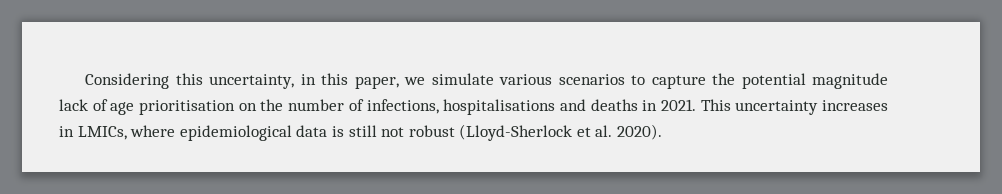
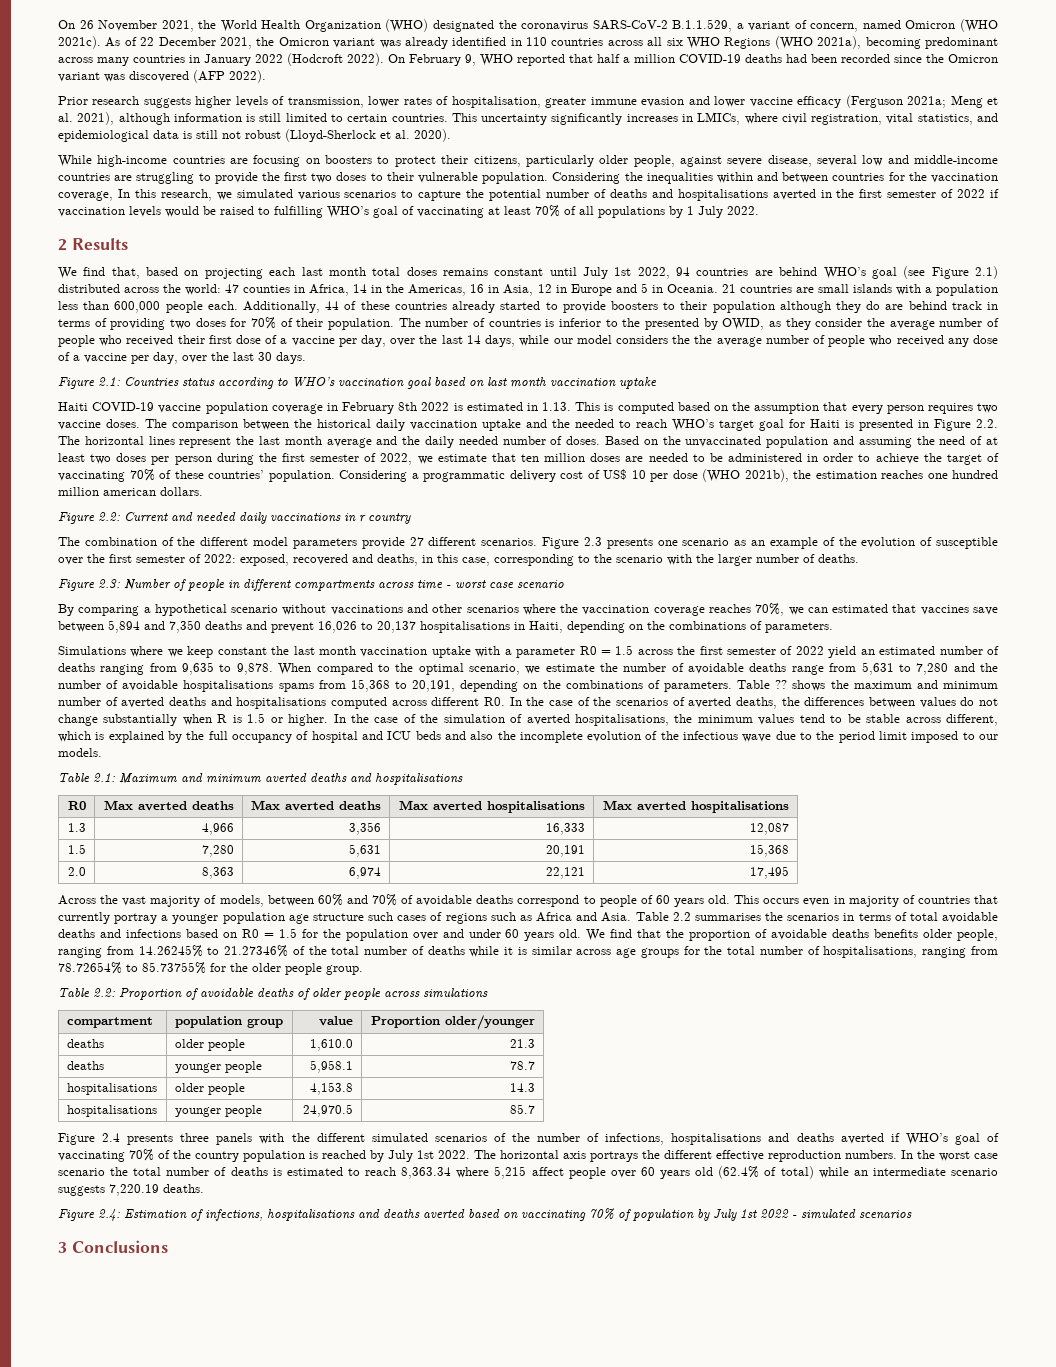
[85,73,888,89] [59,99,696,115] Considering this uncertainty, in this paper, we simulate various scenarios to capture the potential magnitude lack of age prioritisation on the number of infections, hospitalisations and deaths in 2021. -> [58,19,998,32] [58,36,999,49] [58,53,998,66] [58,70,266,83] [58,95,999,108] [58,112,448,125] On 26 November 2021, the World Health Organization (WHO) designated the coronavirus SARS-CoV-2 B.1.1.529, a variant of concern, named Omicron (WHO 2021c). As of 22 December 2021, the Omicron variant was already identified in 110 countries across all six WHO Regions (WHO 2021a), becoming predominant across many countries in January 2022 (Hodcroft 2022). On February 9, WHO reported that half a million COVID-19 deaths had been recorded since the Omicron variant was discovered (AFP 2022). // Prior research suggests higher levels of transmission, lower rates of hospitalisation, greater immune evasion and lower vaccine efficacy (Ferguson 2021a; Meng et al. 2021), although information is still limited to certain countries.
(819, 107) none -> [551,113,623,125] significantly
(176, 131) none -> [781,113,999,125] civil registration, vital statistics, and
(663, 132) none -> [58,155,999,167] [58,172,998,184] [58,189,999,201] [58,205,759,218] [58,238,128,251] [58,266,999,279] [58,283,999,296] [58,301,999,313] [58,317,999,330] [58,335,999,347] [58,352,306,364] [58,377,657,389] [58,402,998,414] [58,419,998,431] [58,436,998,448] [58,453,999,465] [58,469,998,482] [58,487,203,496] [58,512,411,524] [58,537,999,549] [58,554,859,566] [58,579,564,591] [58,603,999,616] [58,620,833,633] [58,645,999,658] [58,662,999,675] [58,679,998,692] [58,697,998,709] [58,713,999,726] [58,731,998,743] [58,748,102,757] [58,773,463,785] [68,801,87,810] [104,800,235,811] [251,800,382,811] [399,800,586,813] [603,800,790,813] [68,823,87,832] [202,823,235,835] [349,822,382,835] [546,823,586,835] [750,823,790,835] [68,844,87,854] [202,845,235,857] [349,844,382,857] [546,845,586,857] [750,844,790,857] [68,867,87,876] [202,867,235,879] [349,867,382,879] [546,867,586,879] [750,866,790,879] [58,894,998,907] [58,912,998,924] [58,928,998,941] [58,945,998,958] [58,962,363,975] [58,988,488,1000] [66,1017,153,1028] [174,1016,283,1028] [319,1016,354,1026] [371,1015,536,1030] [66,1039,104,1048] [174,1039,245,1051] [310,1039,354,1051] [510,1039,536,1048] [66,1061,104,1070] [174,1061,262,1073] [310,1060,354,1073] [510,1061,536,1070] [66,1083,157,1095] [174,1083,245,1095] [310,1082,354,1095] [510,1083,536,1092] [66,1105,157,1117] [174,1105,262,1117] [303,1104,354,1117] [510,1104,536,1114] [58,1133,1000,1145] [58,1149,998,1162] [58,1166,999,1179] [58,1184,204,1196] [58,1208,912,1221] [58,1240,168,1253] // While high-income countries are focusing on boosters to protect their citizens, particularly older people, against severe disease, several low and middle-income countries are struggling to provide the first two doses to their vulnerable population. Considering the inequalities within and between countries for the vaccination coverage, In this research, we simulated various scenarios to capture the potential number of deaths and hospitalisations averted in the first semester of 2022 if vaccination levels would be raised to fulfilling WHO’s goal of vaccinating at least 70% of all populations by 1 July 2022. // 2 Results // We find that, based on projecting each last month total doses remains constant until July 1st 2022, 94 countries are behind WHO’s goal (see Figure 2.1) distributed across the world: 47 counties in Africa, 14 in the Americas, 16 in Asia, 12 in Europe and 5 in Oceania. 21 countries are small islands with a population less than 600,000 people each. Additionally, 44 of these countries already started to provide boosters to their population although they do are behind track in terms of providing two doses for 70% of their population. The number of countries is inferior to the presented by OWID, as they consider the average number of people who received their first dose of a vaccine per day, over the last 14 days, while our model considers the the average number of people who received any dose of a vaccine per day, over the last 30 days. // Figure 2.1: Countries status according to WHO’s vaccination goal based on last month vaccination uptake // Haiti COVID-19 vaccine population coverage in February 8th 2022 is estimated in 1.13. This is computed based on the assumption that every person requires two vaccine doses. The comparison between the historical daily vaccination uptake and the needed to reach WHO’s target goal for Haiti is presented in Figure 2.2. The horizontal lines represent the last month average and the daily needed number of doses. Based on the unvaccinated population and assuming the need of at least two doses per person during the first semester of 2022, we estimate that ten million doses are needed to be administered in order to achieve the target of vaccinating 70% of these countries’ population. Considering a programmatic delivery cost of US$ 10 per dose (WHO 2021b), the estimation reaches one hundred million american dollars. // Figure 2.2: Current and needed daily vaccinations in r country // The combination of the different model parameters provide 27 different scenarios. Figure 2.3 presents one scenario as an example of the evolution of susceptible over the first semester of 2022: exposed, recovered and deaths, in this case, corresponding to the scenario with the larger number of deaths. // Figure 2.3: Number of people in different compartments across time - worst case scenario // By comparing a hypothetical scenario without vaccinations and other scenarios where the vaccination coverage reaches 70%, we can estimated that vaccines save between 5,894 and 7,350 deaths and prevent 16,026 to 20,137 hospitalisations in Haiti, depending on the combinations of parameters. // Simulations where we keep constant the last month vaccination uptake with a parameter R0 = 1.5 across the first semester of 2022 yield an estimated number of deaths ranging from 9,635 to 9,878. When compared to the optimal scenario, we estimate the number of avoidable deaths range from 5,631 to 7,280 and the number of avoidable hospitalisations spams from 15,368 to 20,191, depending on the combinations of parameters. Table ?? shows the maximum and minimum number of averted deaths and hospitalisations computed across different R0. In the case of the scenarios of averted deaths, the differences between values do not change substantially when R is 1.5 or higher. In the case of the simulation of averted hospitalisations, the minimum values tend to be stable across different, which is explained by the full occupancy of hospital and ICU beds and also the incomplete evolution of the infectious wave due to the period limit imposed to our models. // Table 2.1: Maximum and minimum averted deaths and hospitalisations // R0 | Max averted deaths | Max averted deaths | Max averted hospitalisations | Max averted hospitalisations // 1.3 | 4,966 | 3,356 | 16,333 | 12,087 // 1.5 | 7,280 | 5,631 | 20,191 | 15,368 // 2.0 | 8,363 | 6,974 | 22,121 | 17,495 // Across the vast majority of models, between 60% and 70% of avoidable deaths correspond to people of 60 years old. This occurs even in majority of countries that currently portray a younger population age structure such cases of regions such as Africa and Asia. Table 2.2 summarises the scenarios in terms of total avoidable deaths and infections based on R0 = 1.5 for the population over and under 60 years old. We find that the proportion of avoidable deaths benefits older people, ranging from 14.26245% to 21.27346% of the total number of deaths while it is similar across age groups for the total number of hospitalisations, ranging from 78.72654% to 85.73755% for the older people group. // Table 2.2: Proportion of avoidable deaths of older people across simulations // compartment | population group | value | Proportion older/younger // deaths | older people | 1,610.0 | 21.3 // deaths | younger people | 5,958.1 | 78.7 // hospitalisations | older people | 4,153.8 | 14.3 // hospitalisations | younger people | 24,970.5 | 85.7 // Figure 2.4 presents three panels with the different simulated scenarios of the number of infections, hospitalisations and deaths averted if WHO’s goal of vaccinating 70% of the country population is reached by July 1st 2022. The horizontal axis portrays the different effective reproduction numbers. In the worst case scenario the total number of deaths is estimated to reach 8,363.34 where 5,215 affect people over 60 years old (62.4% of total) while an intermediate scenario suggests 7,220.19 deaths. // Figure 2.4: Estimation of infections, hospitalisations and deaths averted based on vaccinating 70% of population by July 1st 2022 - simulated scenarios // 3 Conclusions

